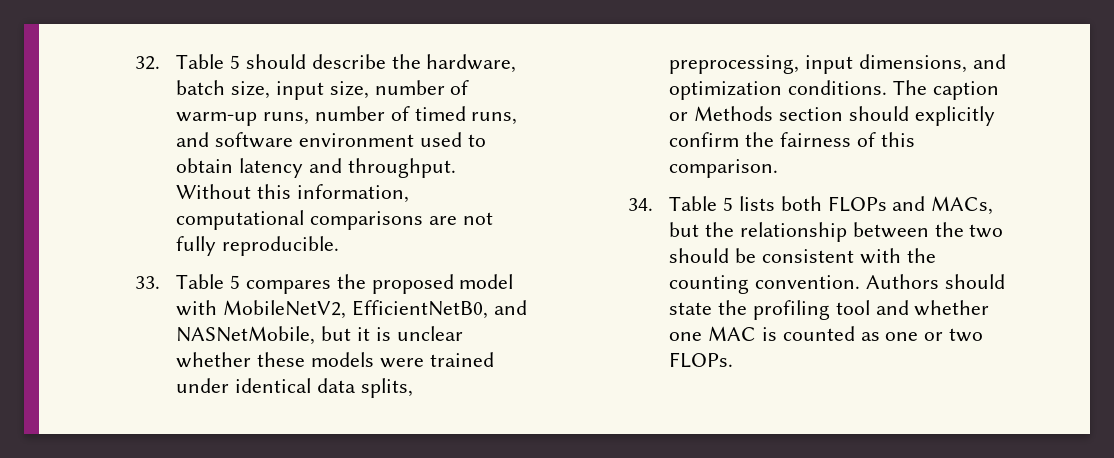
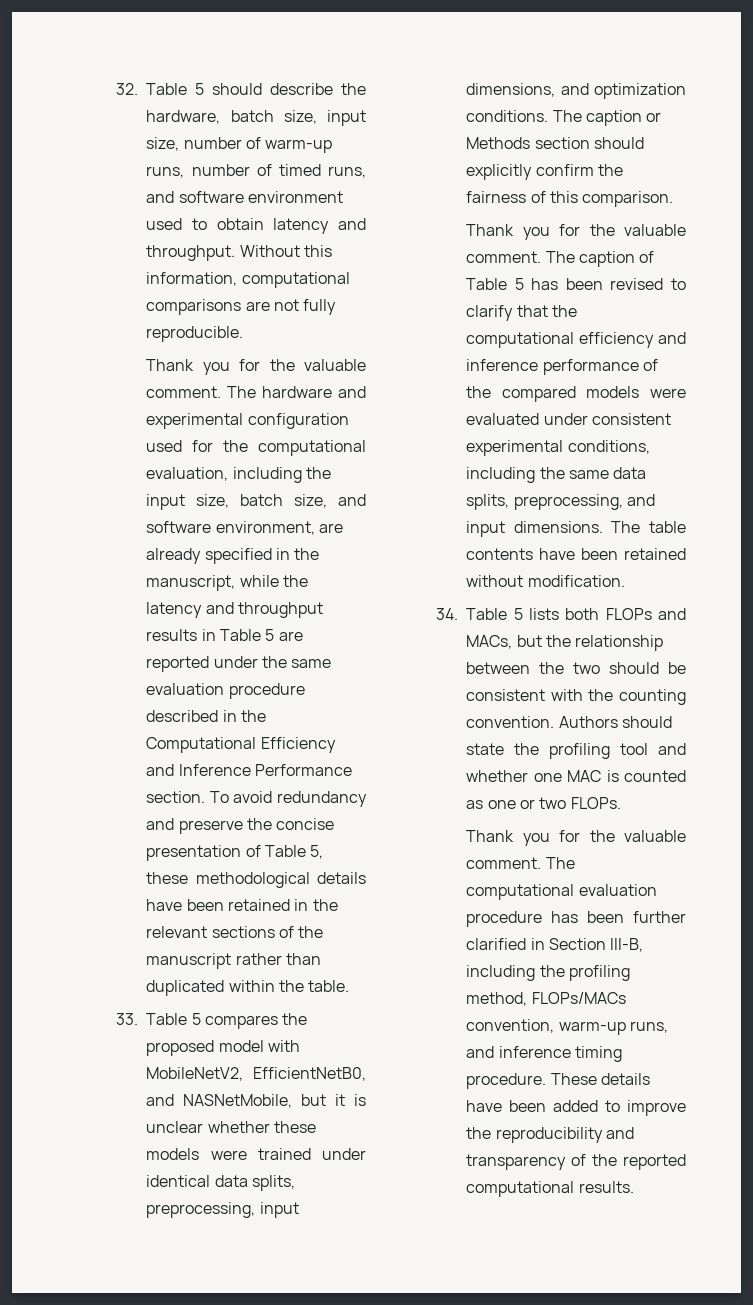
(340, 246) none -> [146,359,366,375] [146,386,366,398] [146,413,349,429] [146,440,366,456] [146,467,331,483] [146,494,366,510] [146,521,343,535] [146,548,320,564] [146,575,308,591] [146,602,323,618] [146,629,303,641] [146,656,332,672] [146,683,305,699] [146,710,266,722] [146,737,336,753] [146,764,352,776] [146,791,367,807] [146,818,335,834] [146,845,324,861] [146,872,366,888] [146,899,338,911] [146,926,324,938] [146,953,321,969] [146,980,350,996] // Thank you for the valuable comment. The hardware and experimental configuration used for the computational evaluation, including the input size, batch size, and software environment, are already specified in the manuscript, while the latency and throughput results in Table 5 are reported under the same evaluation procedure described in the Computational Efficiency and Inference Performance section. To avoid redundancy and preserve the concise presentation of Table 5, these methodological details have been retained in the relevant sections of the manuscript rather than duplicated within the table.
(779, 168) none -> [466,224,686,240] [466,251,655,267] [466,278,686,290] [466,305,577,321] [466,332,686,348] [466,359,658,375] [466,386,686,402] [466,413,671,425] [466,440,650,456] [466,467,647,483] [466,494,655,510] [466,521,686,537] [466,548,686,560] [466,575,625,587] // Thank you for the valuable comment. The caption of Table 5 has been revised to clarify that the computational efficiency and inference performance of the compared models were evaluated under consistent experimental conditions, including the same data splits, preprocessing, and input dimensions. The table contents have been retained without modification.
(734, 360) none -> [466,830,686,846] [466,857,575,869] [466,884,657,900] [466,911,686,927] [466,938,644,952] [466,965,630,981] [466,992,626,1006] [466,1019,668,1035] [466,1046,622,1062] [466,1073,650,1089] [466,1100,686,1116] [466,1127,634,1143] [466,1154,686,1170] [466,1181,634,1197] // Thank you for the valuable comment. The computational evaluation procedure has been further clarified in Section III-B, including the profiling method, FLOPs/MACs convention, warm-up runs, and inference timing procedure. These details have been added to improve the reproducibility and transparency of the reported computational results.

